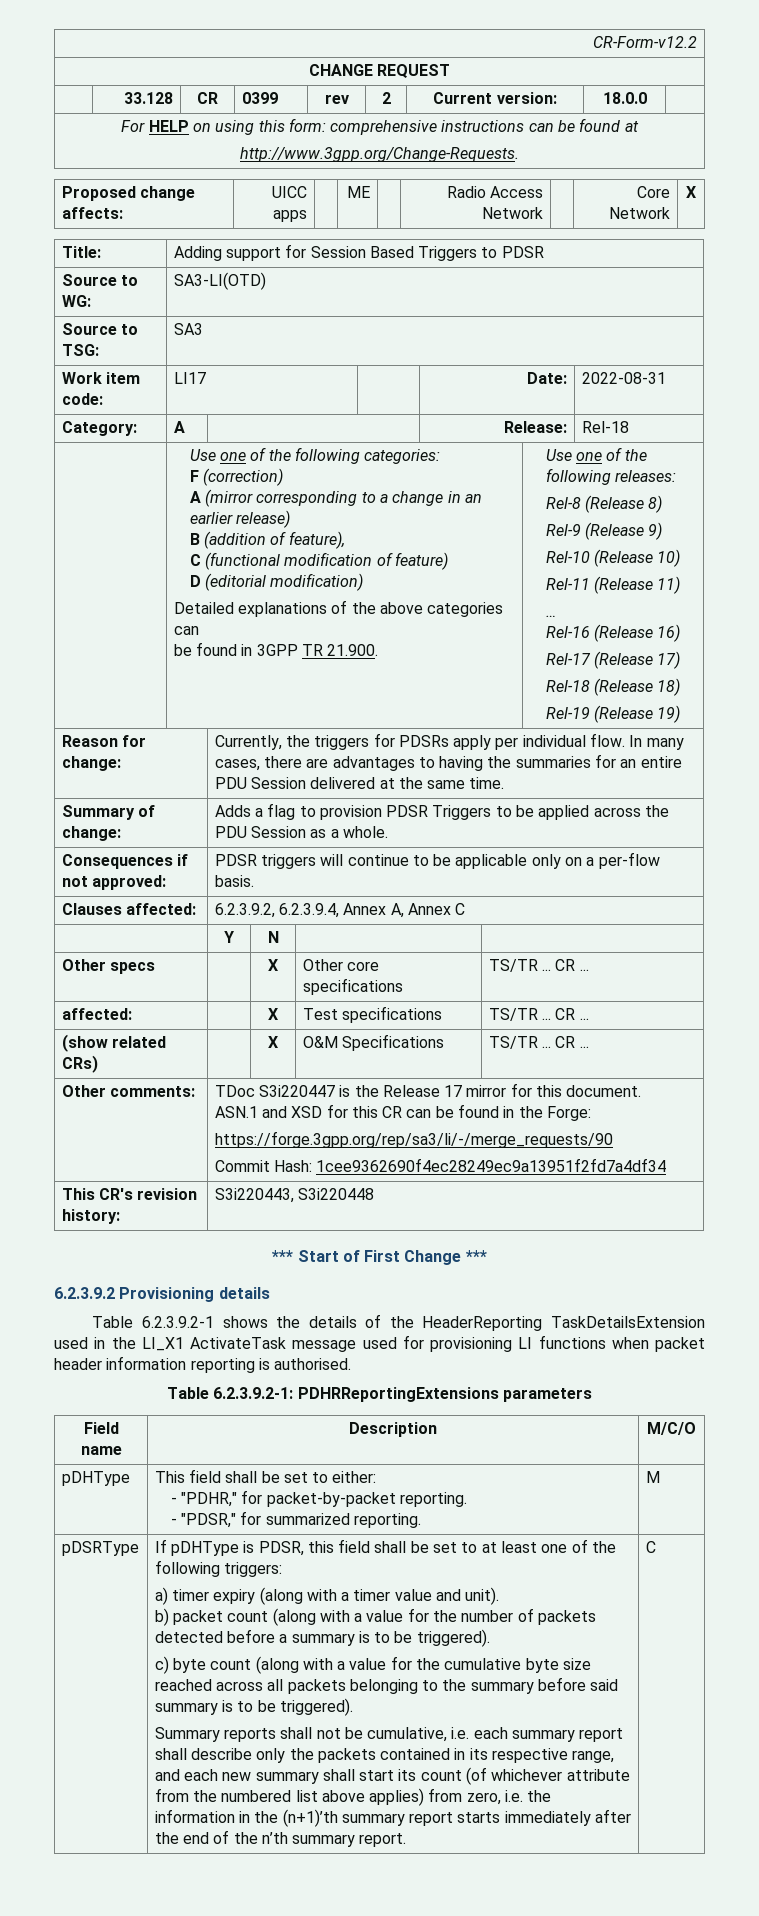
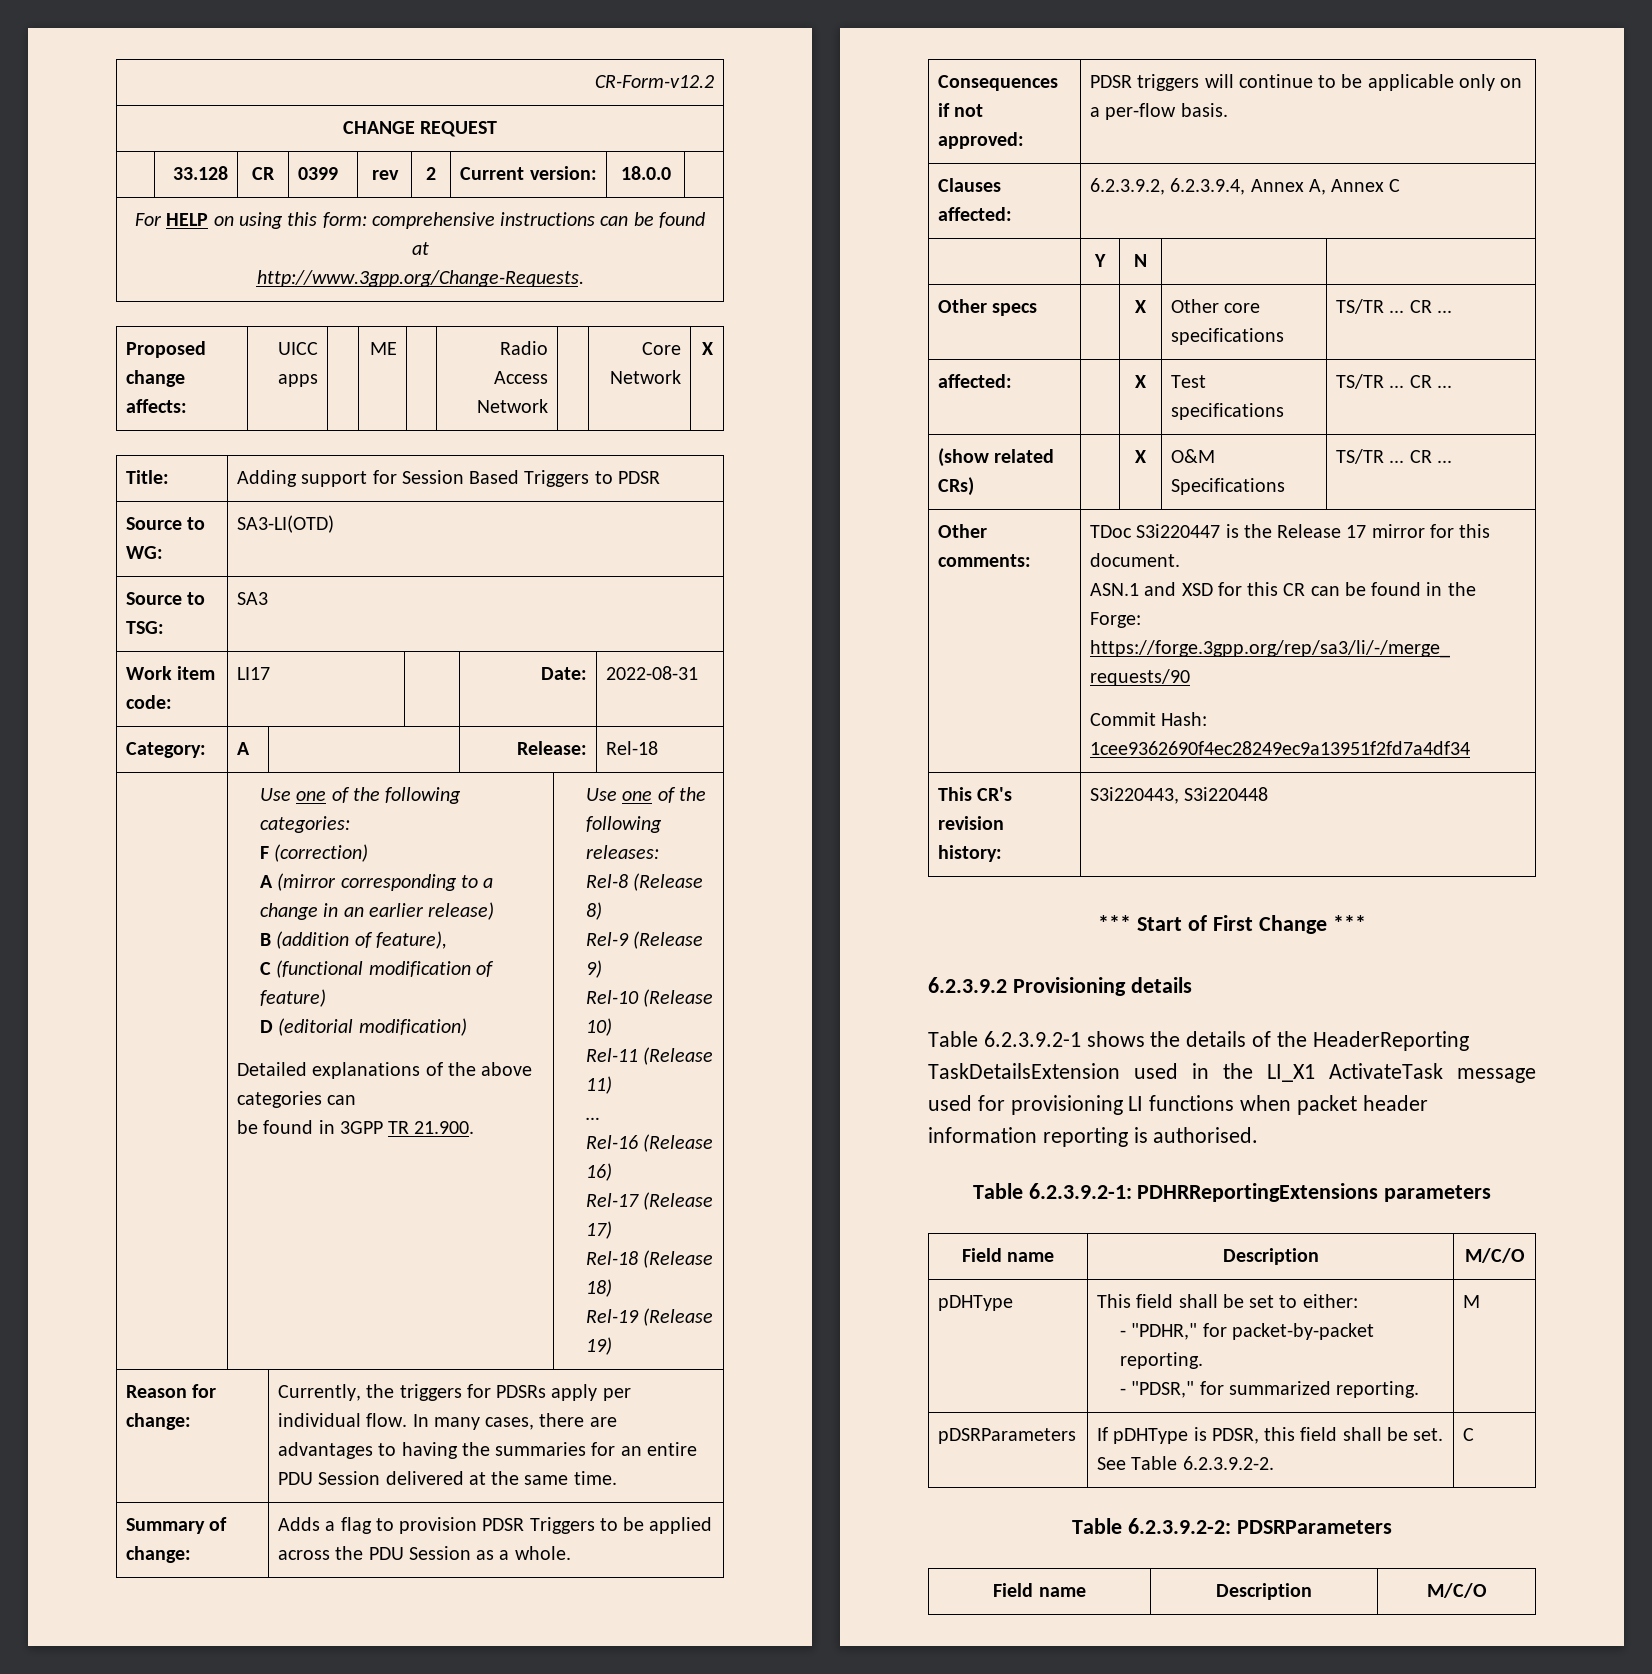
[61,1541,139,1556] pDSRType -> [938,1428,1077,1444] pDSRParameters
[433,1539,617,1553] [154,1560,282,1577] [154,1587,500,1605] [154,1608,597,1626] [154,1629,490,1647] [154,1656,592,1674] [154,1677,619,1694] [154,1698,353,1716] [154,1727,624,1742] [154,1748,615,1763] [154,1767,630,1785] [154,1788,552,1806] [154,1809,632,1827] [154,1830,407,1847] [645,1541,656,1553] set to at least one of the following triggers: // a) timer expiry (along with a timer value and unit). // b) packet count (along with a value for the number of packets detected before a summary is to be triggered). // c) byte count (along with a value for the cumulative byte size reached across all packets belonging to the summary before said summary is to be triggered). // Summary reports shall not be cumulative, i.e. each summary report shall describe only the packets contained in its respective range, and each new summary shall start its count (of whichever attribute from the numbered list above applies) from zero, i.e. the information in the (n+1)’th summary report starts immediately after the end of the n’th summary report. | C -> [1413,1428,1444,1441] [1097,1456,1274,1470] [1463,1428,1475,1441] [1072,1518,1392,1534] [993,1583,1086,1597] [1216,1583,1312,1600] [1426,1583,1487,1598] set. See Table 6.2.3.9.2-2. | C // Table 6.2.3.9.2-2: PDSRParameters // Field name | Description | M/C/O

